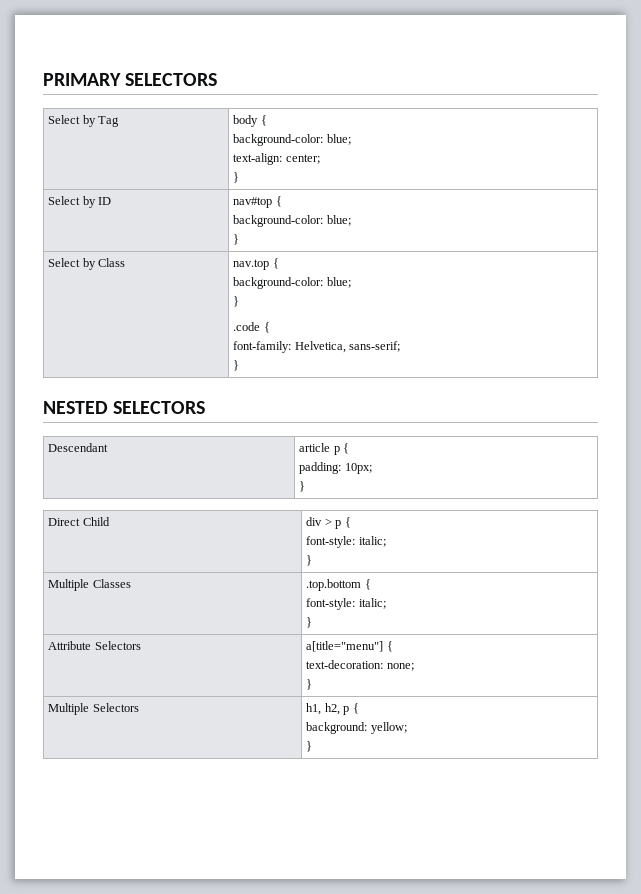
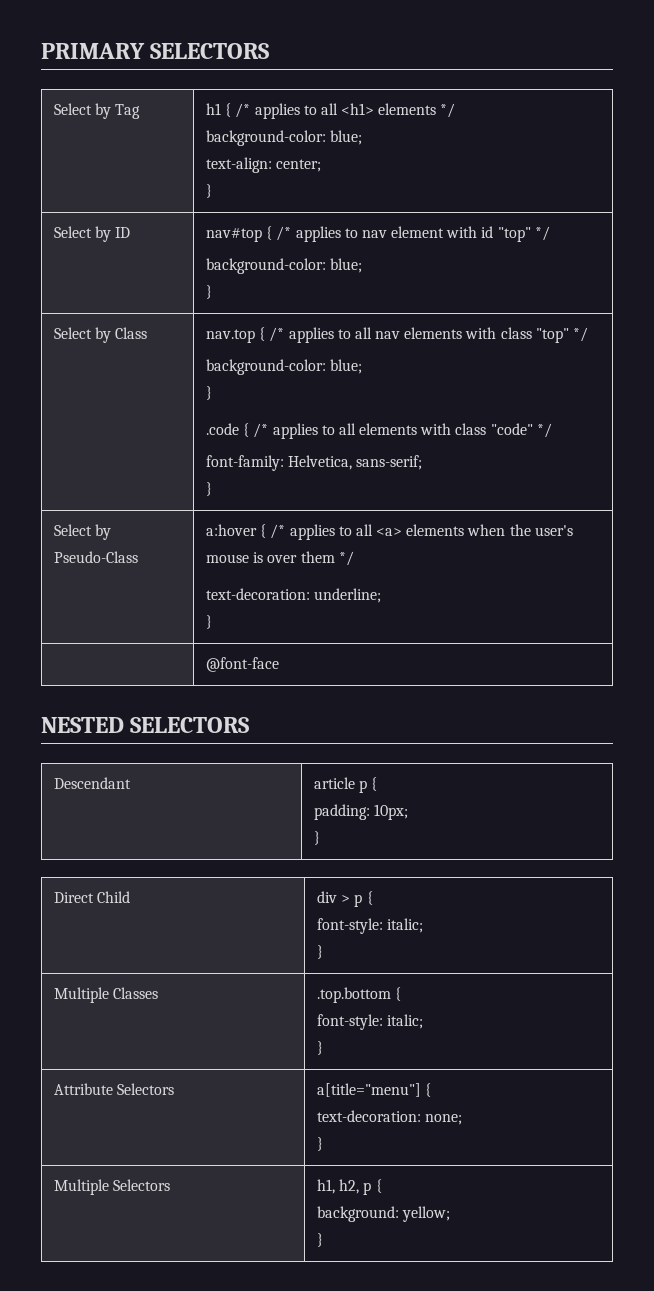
[233,115,267,127] body { -> [205,103,456,119] h1 { /* applies to all <h1> elements */
(282, 201) none -> [276,226,550,242] /* applies to nav element with id "top" */
(279, 263) none -> [269,327,589,343] /* applies to all nav elements with class "top" */
[233,341,401,353] [233,360,240,371] // font-family: Helvetica, sans-serif; // } -> [253,423,552,439] [205,455,423,471] [205,482,212,496] [53,524,112,540] [53,551,138,563] [205,524,573,540] [205,551,354,566] [205,588,382,603] [205,615,212,629] [205,657,279,672] /* applies to all elements with class "code" */ // font-family: Helvetica, sans-serif; // } // Select by Pseudo-Class | a:hover { /* applies to all <a> elements when the user's mouse is over them */ // text-decoration: underline; // } // | @font-face

